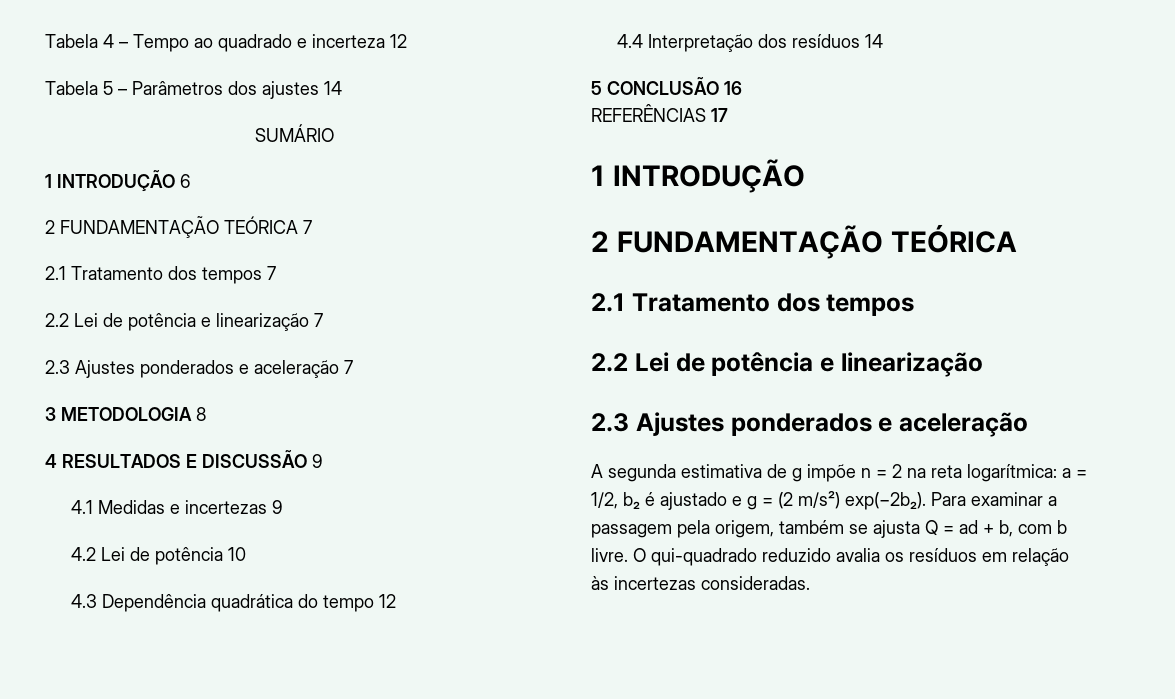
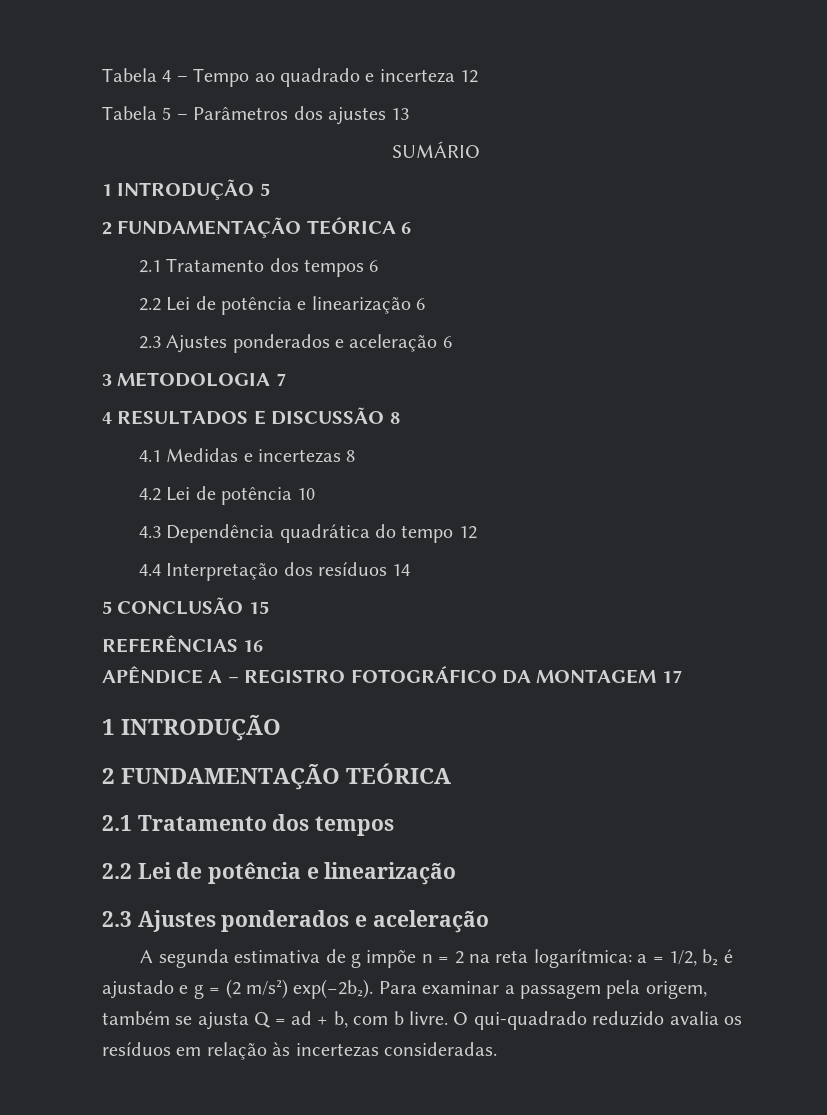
[324,81,342,95] 14 -> [391,108,410,120] 13
[180,174,191,188] [45,216,312,238] [45,266,276,284] [45,313,323,331] [45,360,353,378] 6 // 2 FUNDAMENTAÇÃO TEÓRICA 7 // 2.1 Tratamento dos tempos 7 // 2.2 Lei de potência e linearização 7 // 2.3 Ajustes ponderados e aceleração 7 -> [259,183,270,196] [102,217,412,238] [138,258,379,277] [138,296,426,315] [138,334,452,353] 5 // 2 FUNDAMENTAÇÃO TEÓRICA 6 // 2.1 Tratamento dos tempos 6 // 2.2 Lei de potência e linearização 6 // 2.3 Ajustes ponderados e aceleração 6
[196,407,206,421] 8 -> [275,373,286,386] 7
[312,454,323,468] 9 -> [389,412,400,424] 8
[271,500,283,514] 9 -> [346,450,356,462] 8
(719, 86) none -> [248,601,269,614] [102,635,238,653] 15 // REFERÊNCIAS
[591,104,706,122] REFERÊNCIAS -> [102,666,657,684] APÊNDICE A – REGISTRO FOTOGRÁFICO DA MONTAGEM

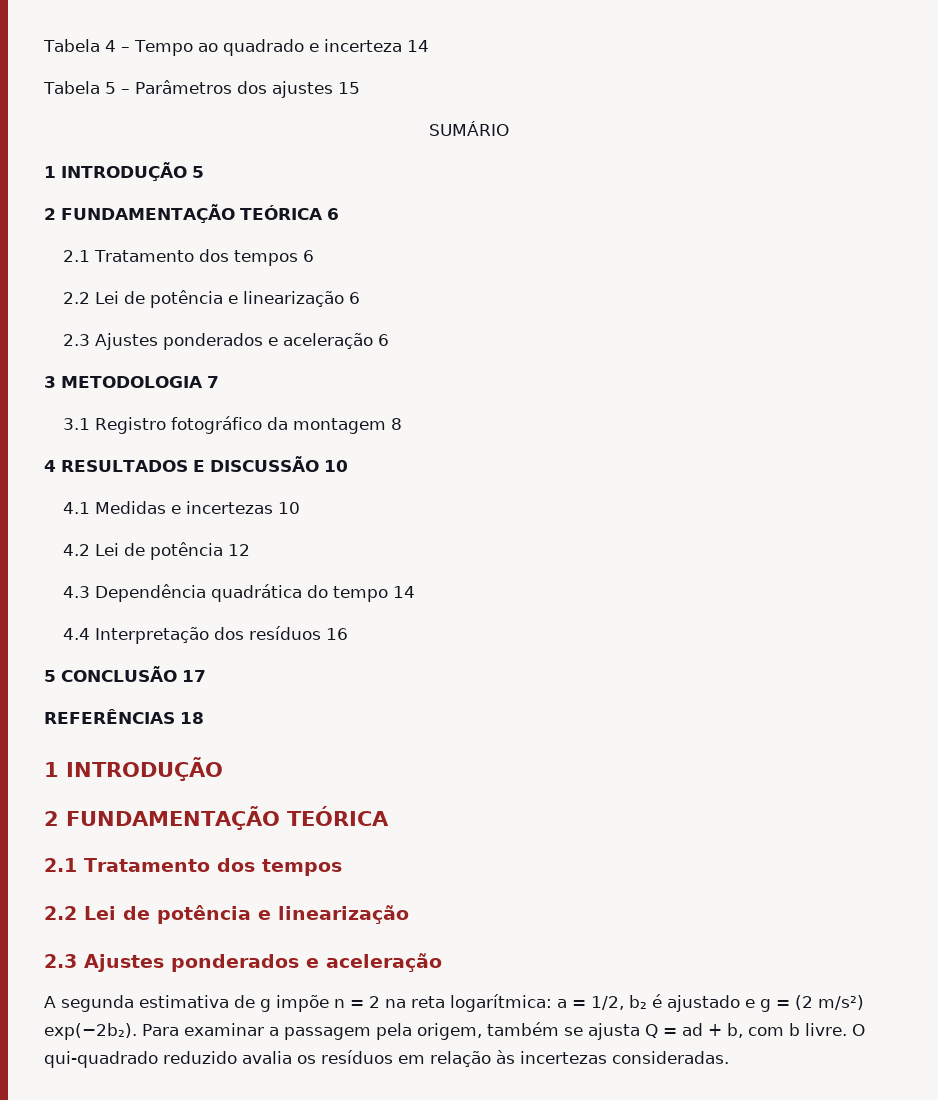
[460,70,479,83] 12 -> [406,40,429,52] 14
[391,108,410,120] 13 -> [337,82,360,94] 15
(286, 379) none -> [62,416,402,434] // 3.1 Registro fotográfico da montagem 8
[389,412,400,424] 8 -> [323,460,348,472] 10
[346,450,356,462] 8 -> [277,502,300,514] 10
[297,488,316,500] 10 -> [227,544,250,556] 12
[458,526,477,539] 12 -> [392,586,415,598] 14
[392,564,411,576] 14 -> [325,628,348,640] 16
[248,601,269,614] 15 -> [182,670,206,682] 17
[243,640,264,652] [102,666,682,684] 16 // APÊNDICE A – REGISTRO FOTOGRÁFICO DA MONTAGEM 17 -> [180,712,204,724] 18

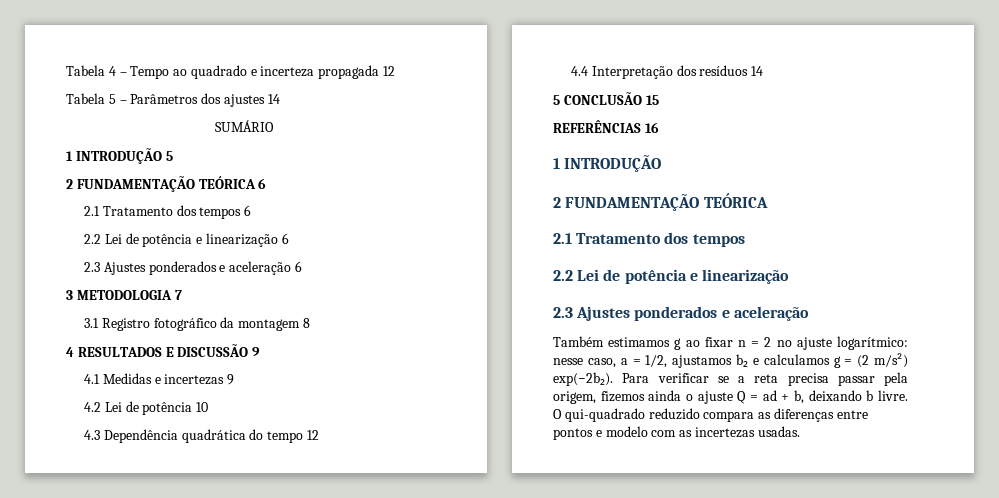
[406,40,429,52] 14 -> [318,65,396,79] propagada 12
[337,82,360,94] 15 -> [267,94,280,104] 14
[323,460,348,472] 10 -> [252,347,261,357] 9
[277,502,300,514] 10 -> [227,374,235,385] 9
[227,544,250,556] 12 -> [196,402,209,412] 10
[392,586,415,598] 14 -> [306,430,319,440] 12
[325,628,348,640] 16 -> [751,66,764,76] 14
[182,670,206,682] 17 -> [645,95,659,105] 15
[180,712,204,724] 18 -> [644,122,659,133] 16
[44,994,755,1012] A segunda estimativa de g impõe n = 2 na reta logarítmica: a = 1/2, b₂ é ajustado e -> [553,336,908,350] [553,354,830,368] Também estimamos g ao fixar n = 2 no ajuste logarítmico: nesse caso, a = 1/2, ajustamos b₂ e calculamos
[184,1022,640,1040] examinar a passagem pela origem, também se ajusta -> [657,372,908,386] [553,390,733,404] verificar se a reta precisa passar pela origem, fizemos ainda o ajuste
[748,1027,784,1036] com -> [808,390,862,401] deixando
[242,1050,729,1067] avalia os resíduos em relação às incertezas consideradas. -> [703,408,868,422] [553,426,800,440] compara as diferenças entre pontos e modelo com as incertezas usadas.

